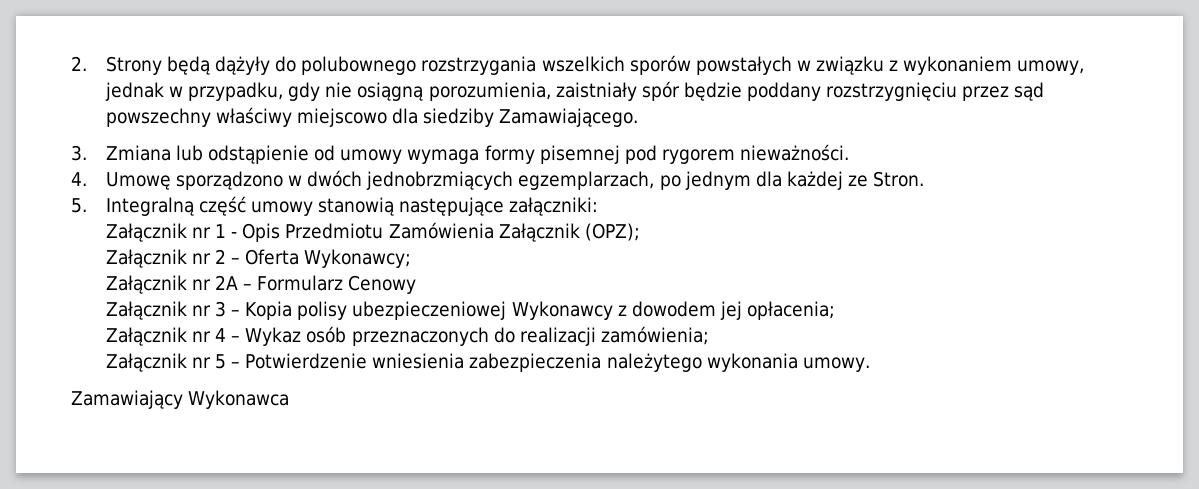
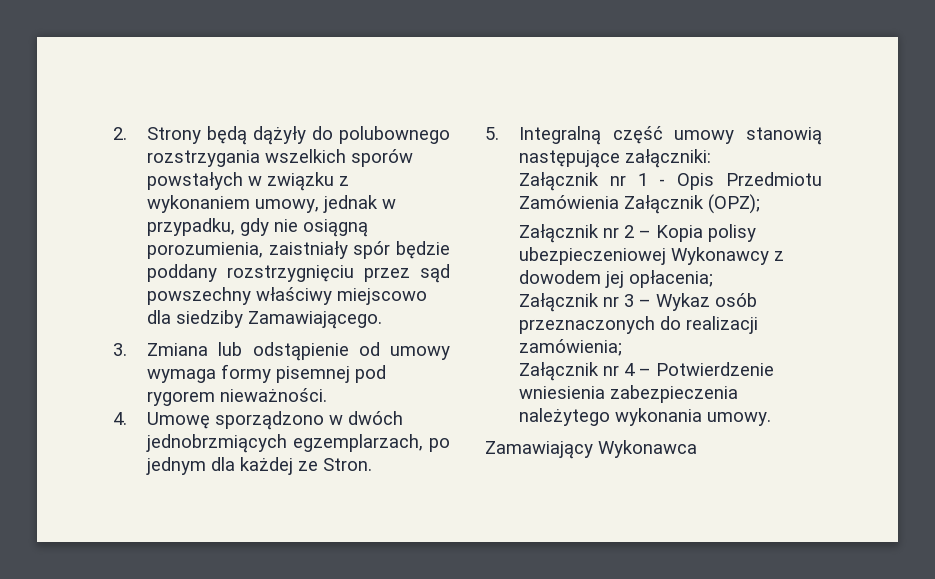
[245,249,412,268] [105,275,417,294] [105,301,241,320] Oferta Wykonawcy; // Załącznik nr 2A – Formularz Cenowy // Załącznik nr 3 – -> (652, 234) none
[214,328,226,342] 4 -> [624,294,635,307] 3
[214,354,226,369] 5 -> [624,363,636,376] 4

